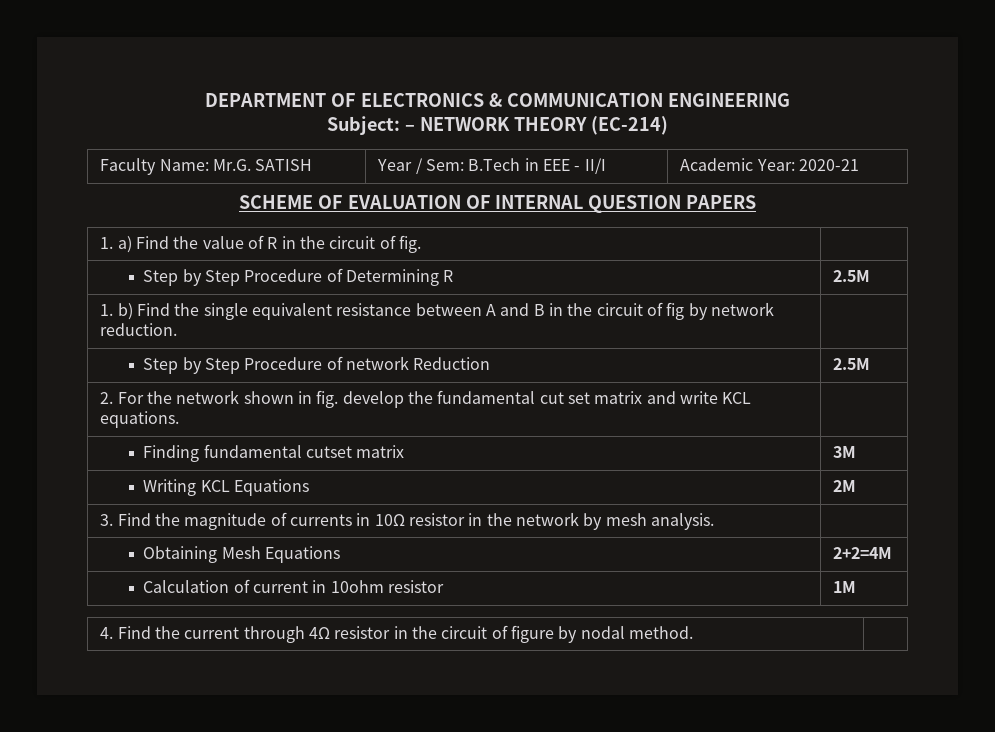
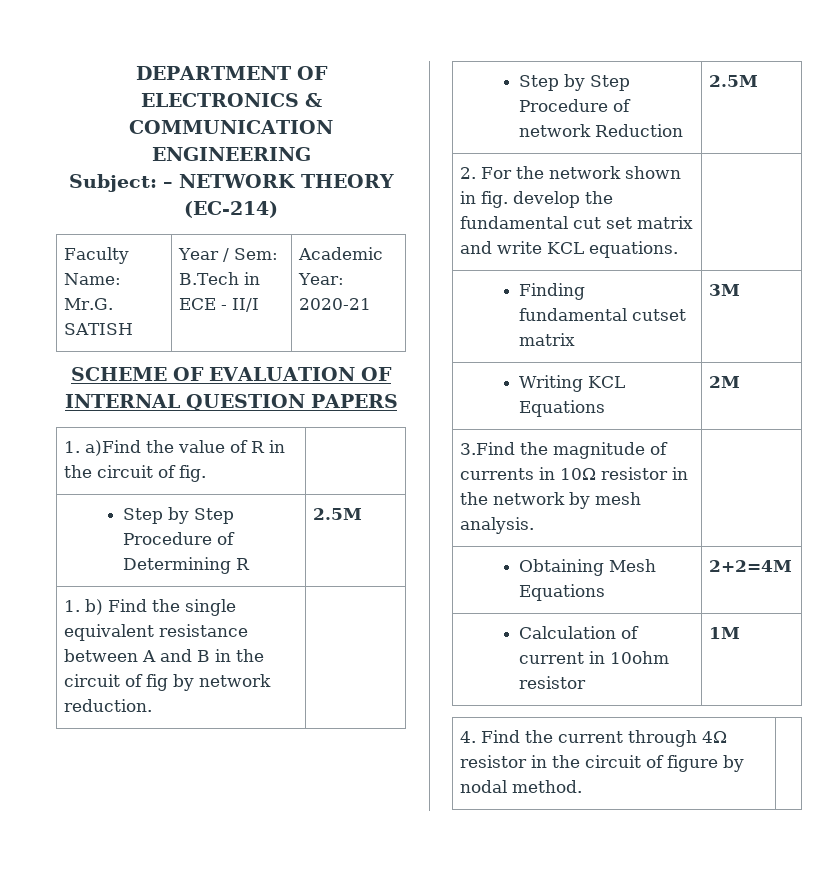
[542,159,570,171] EEE -> [178,298,216,310] ECE
[117,236,170,253] a) Find -> [84,440,141,456] a)Find
[100,513,151,526] 3. Find -> [459,442,515,455] 3.Find

